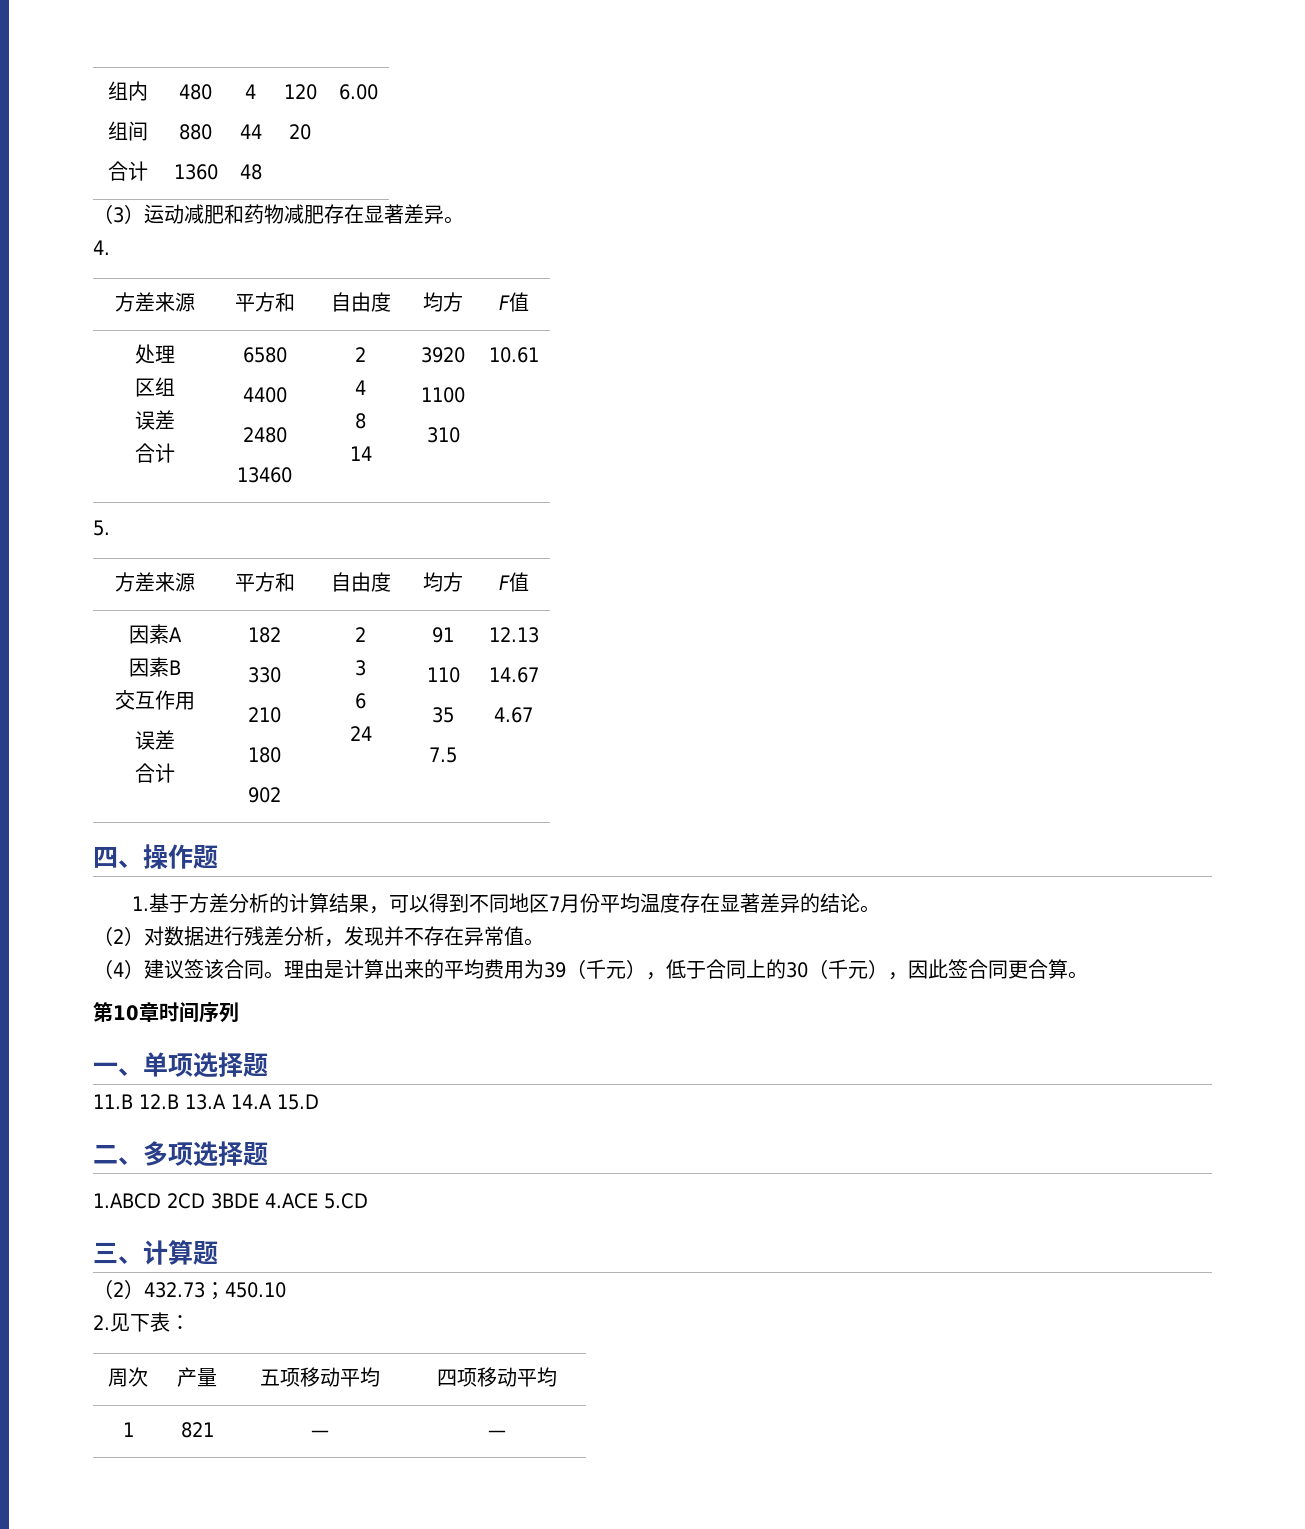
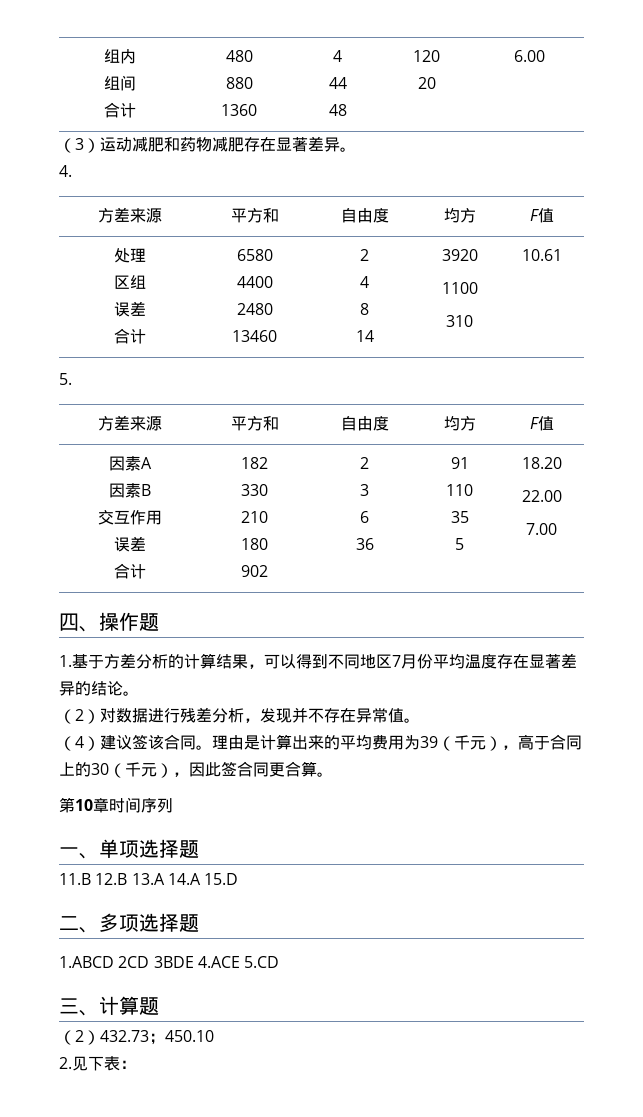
[349,726,372,741] 24 -> [355,538,374,550] 36
[429,747,457,763] [488,627,539,643] [488,667,539,683] [494,707,533,723] 7.5 | 12.13 // 14.67 // 4.67 -> [455,538,464,550] [521,457,562,469] [521,490,562,502] [526,523,557,535] 5 | 18.20 // 22.00 // 7.00
[666,959,686,979] 低 -> [518,734,534,750] 高
[108,1367,148,1387] [177,1367,217,1387] [260,1367,380,1387] [437,1367,557,1387] [122,1422,134,1437] [180,1422,214,1438] [311,1430,329,1437] [488,1430,506,1437] // 周次 | 产量 | 五项移动平均 | 四项移动平均 // 1 | 821 | — | — -> (136, 1064) none

